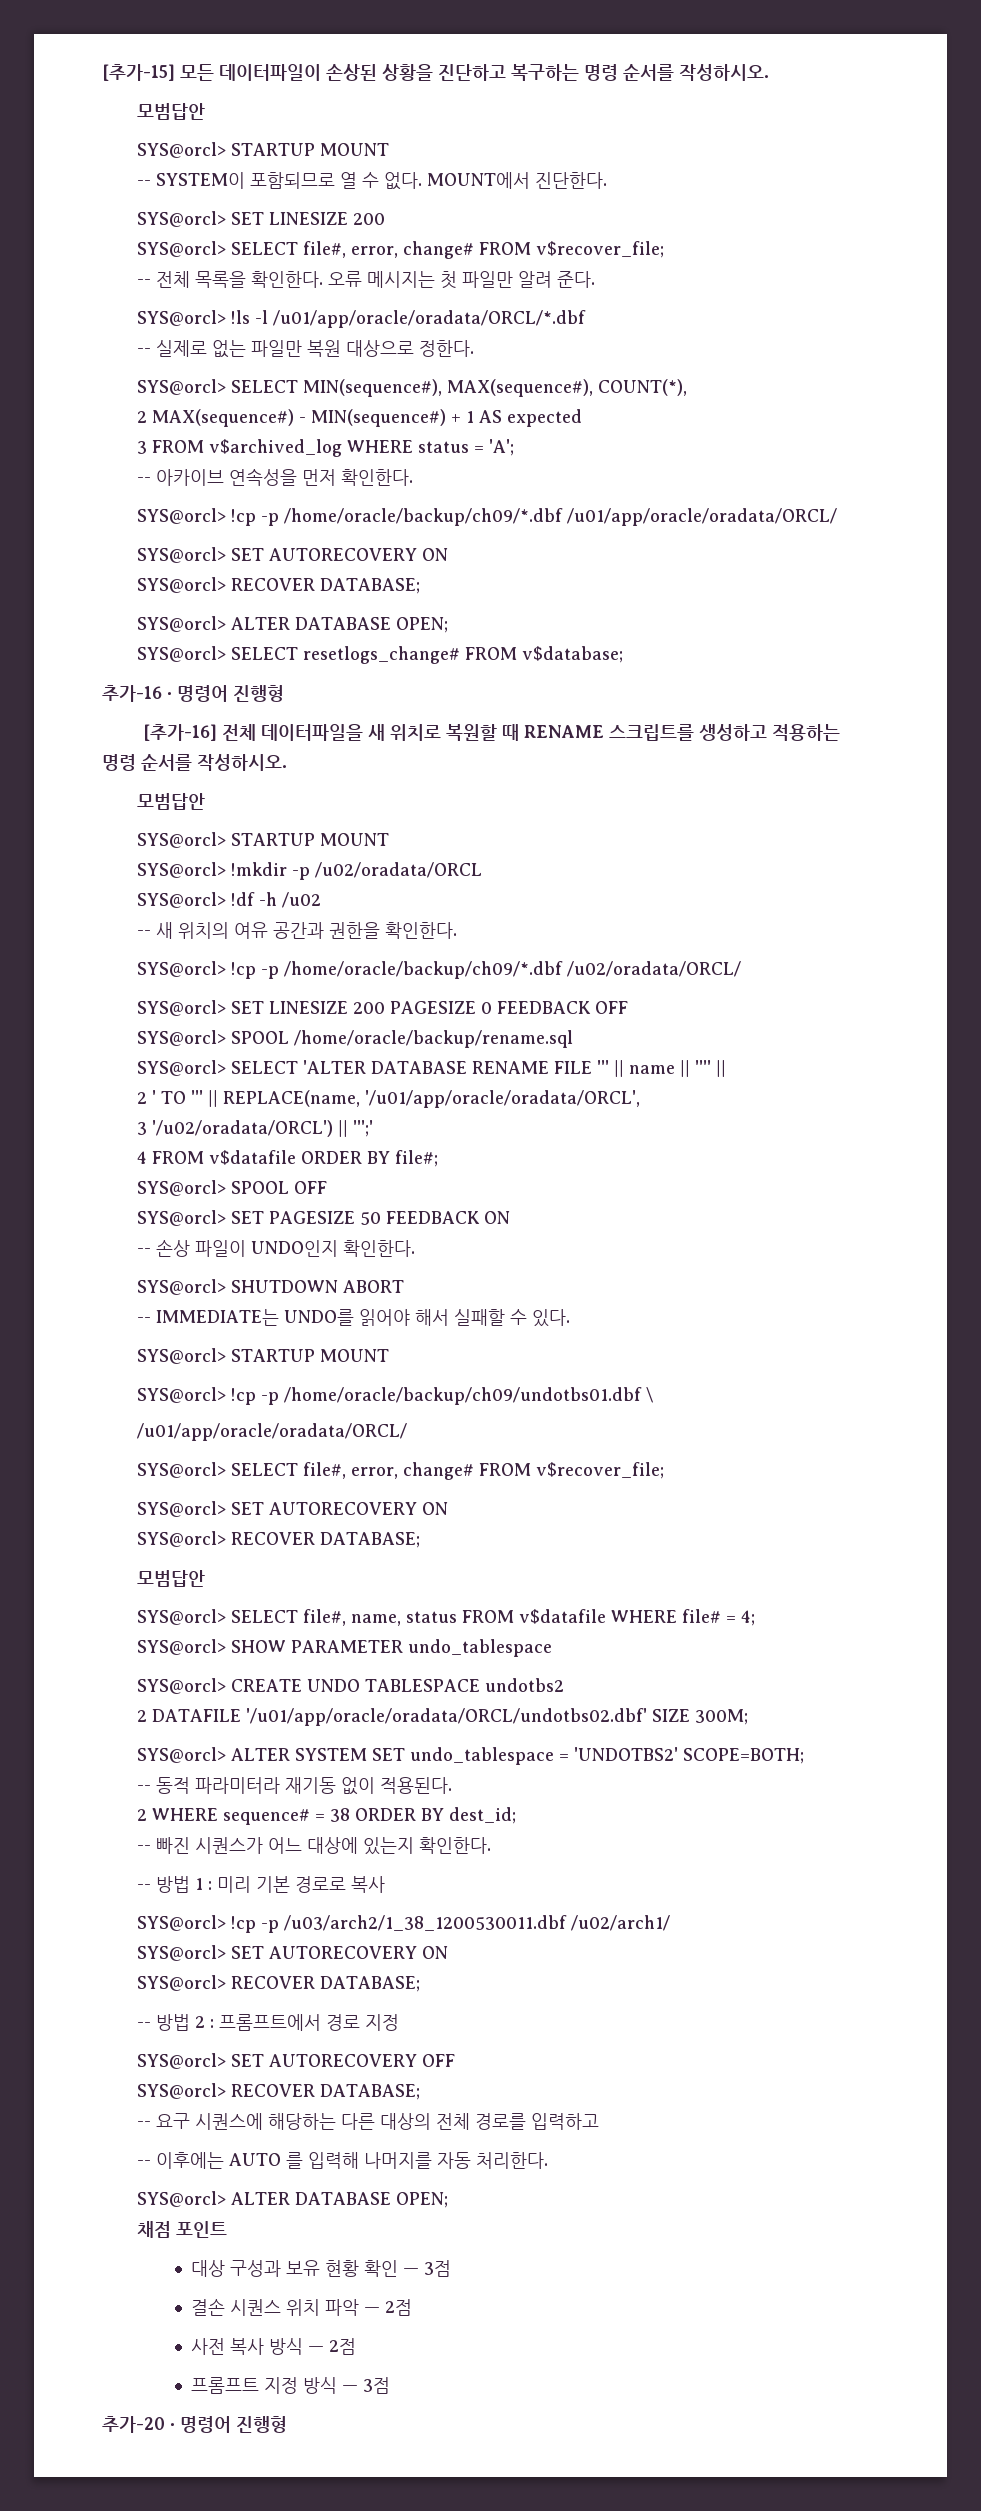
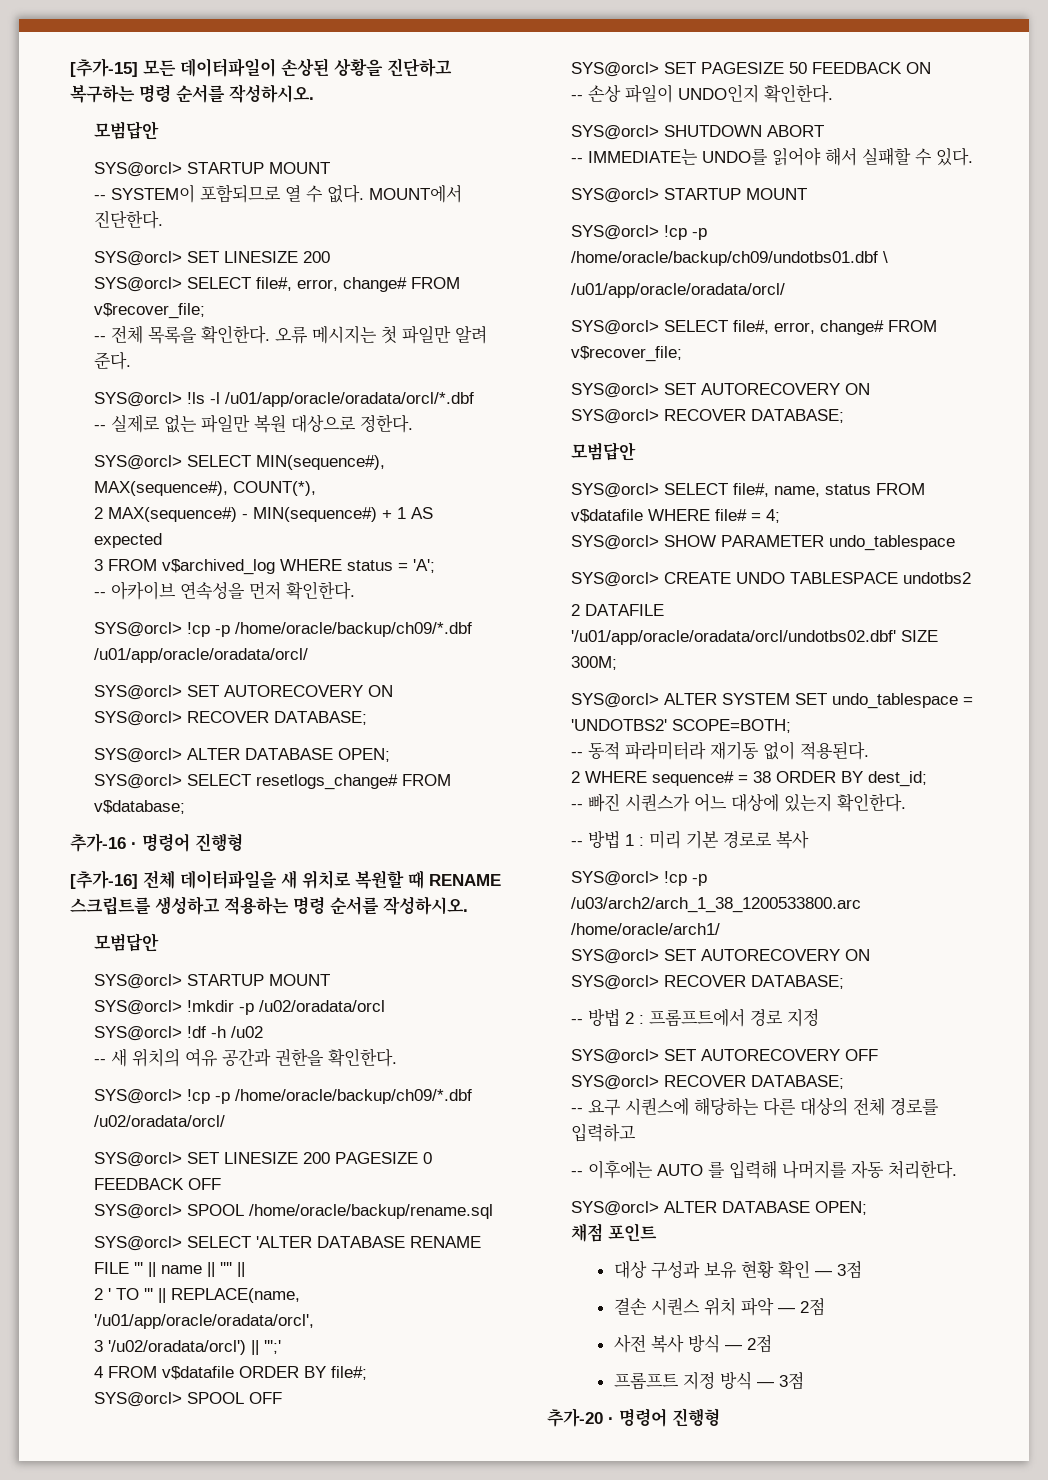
[272,310,586,328] /u01/app/oracle/oradata/ORCL/*.dbf -> [224,392,474,407] /u01/app/oracle/oradata/orcl/*.dbf
[566,508,837,526] /u01/app/oracle/oradata/ORCL/ -> [93,648,308,663] /u01/app/oracle/oradata/orcl/
[314,862,482,878] /u02/oradata/ORCL -> [258,1000,385,1012] /u02/oradata/orcl
[566,961,741,977] /u02/oradata/ORCL/ -> [93,1115,225,1127] /u02/oradata/orcl/
[364,1090,640,1108] [136,1120,333,1137] '/u01/app/oracle/oradata/ORCL', // 3 '/u02/oradata/ORCL') -> [93,1314,314,1329] [93,1340,246,1355] '/u01/app/oracle/oradata/orcl', // 3 '/u02/oradata/orcl')
[136,1423,407,1441] /u01/app/oracle/oradata/ORCL/ -> [570,283,785,298] /u01/app/oracle/oradata/orcl/
[245,1708,647,1726] '/u01/app/oracle/oradata/ORCL/undotbs02.dbf' -> [570,630,896,645] '/u01/app/oracle/oradata/orcl/undotbs02.dbf'
[283,1915,670,1931] /u03/arch2/1_38_1200530011.dbf /u02/arch1/ -> [570,897,861,913] [570,923,720,935] /u03/arch2/arch_1_38_1200533800.arc /home/oracle/arch1/

